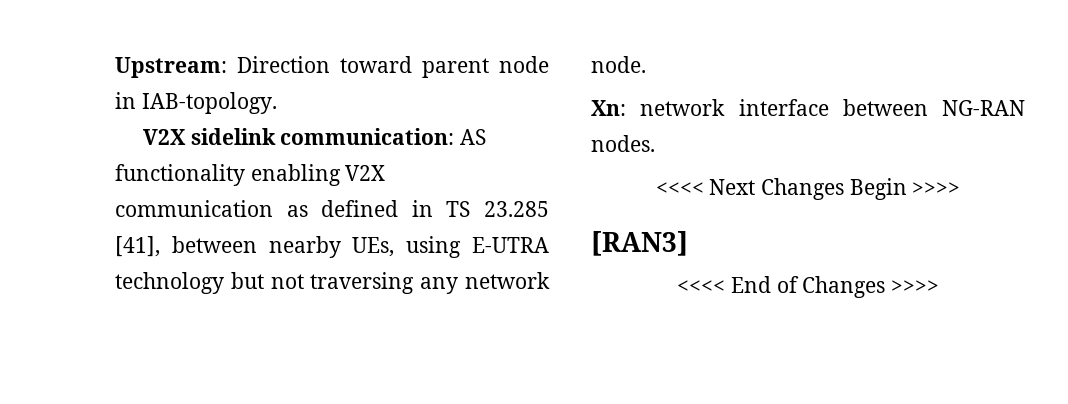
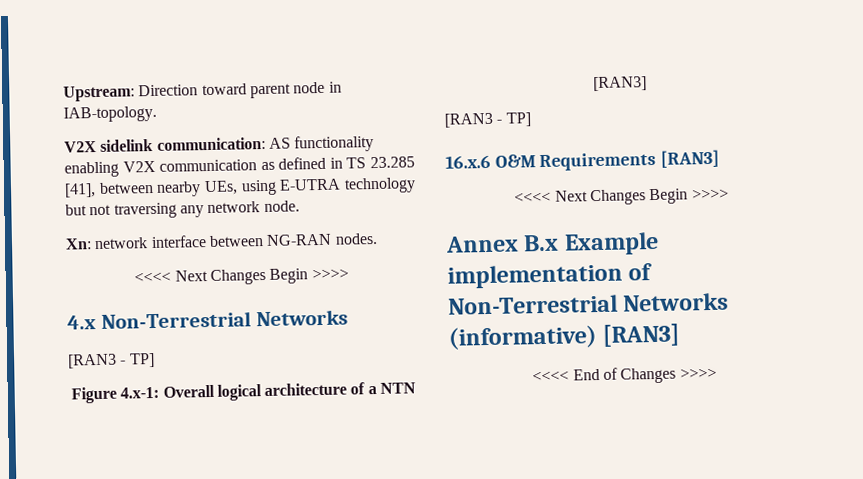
(961, 188) none -> [67,309,349,330] [68,353,155,369] [70,382,417,404] [592,76,647,92] [444,112,531,128] [445,149,721,172] [514,188,729,206] [445,231,659,256] [447,263,653,289] [448,292,730,315] [448,325,597,350] 4.x Non-Terrestrial Networks // [RAN3 - TP] // Figure 4.x-1: Overall logical architecture of a NTN [RAN3] // [RAN3 - TP] // 16.x.6 O&M Requirements [RAN3] // <<<< Next Changes Begin >>>> // Annex B.x Example implementation of Non-Terrestrial Networks (informative)

